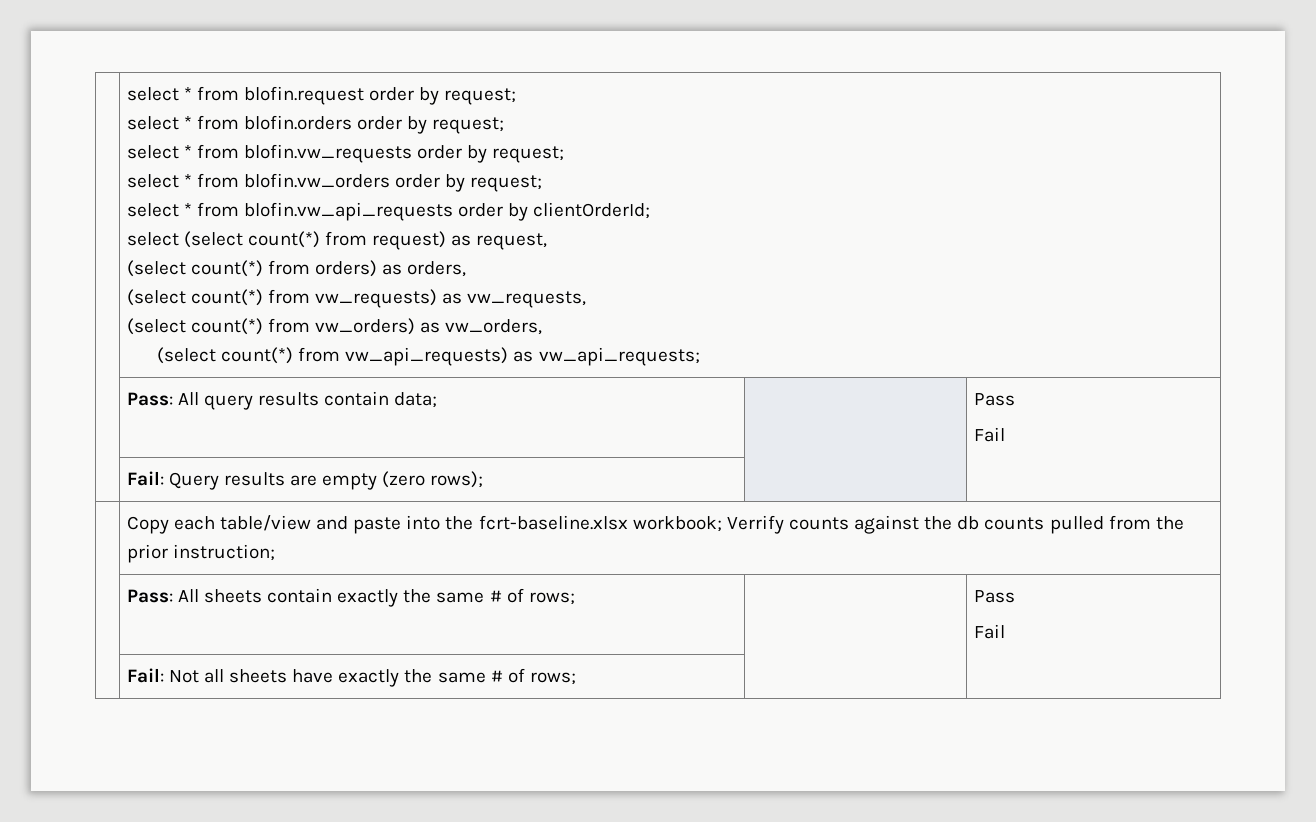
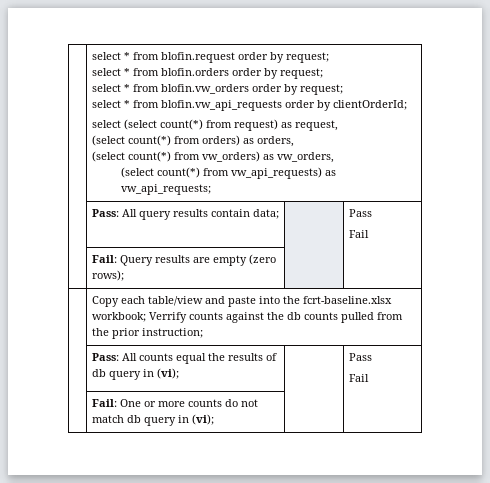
[126,144,565,163] // select * from blofin.vw_requests order by request; -> (323, 73) none
[126,289,587,308] // (select count(*) from vw_requests) as vw_requests, -> (294, 141) none
[203,588,575,607] [973,590,1015,603] [973,624,1005,639] [126,668,576,687] sheets contain exactly the same # of rows; | | Pass // Fail // | Fail: Not all sheets have exactly the same # of rows; -> [138,353,277,364] [91,368,179,380] [348,353,372,361] [348,374,369,382] [91,399,258,407] [91,414,214,426] counts equal the results of db query in (vi); | | Pass // Fail // | Fail: One or more counts do not match db query in (vi);

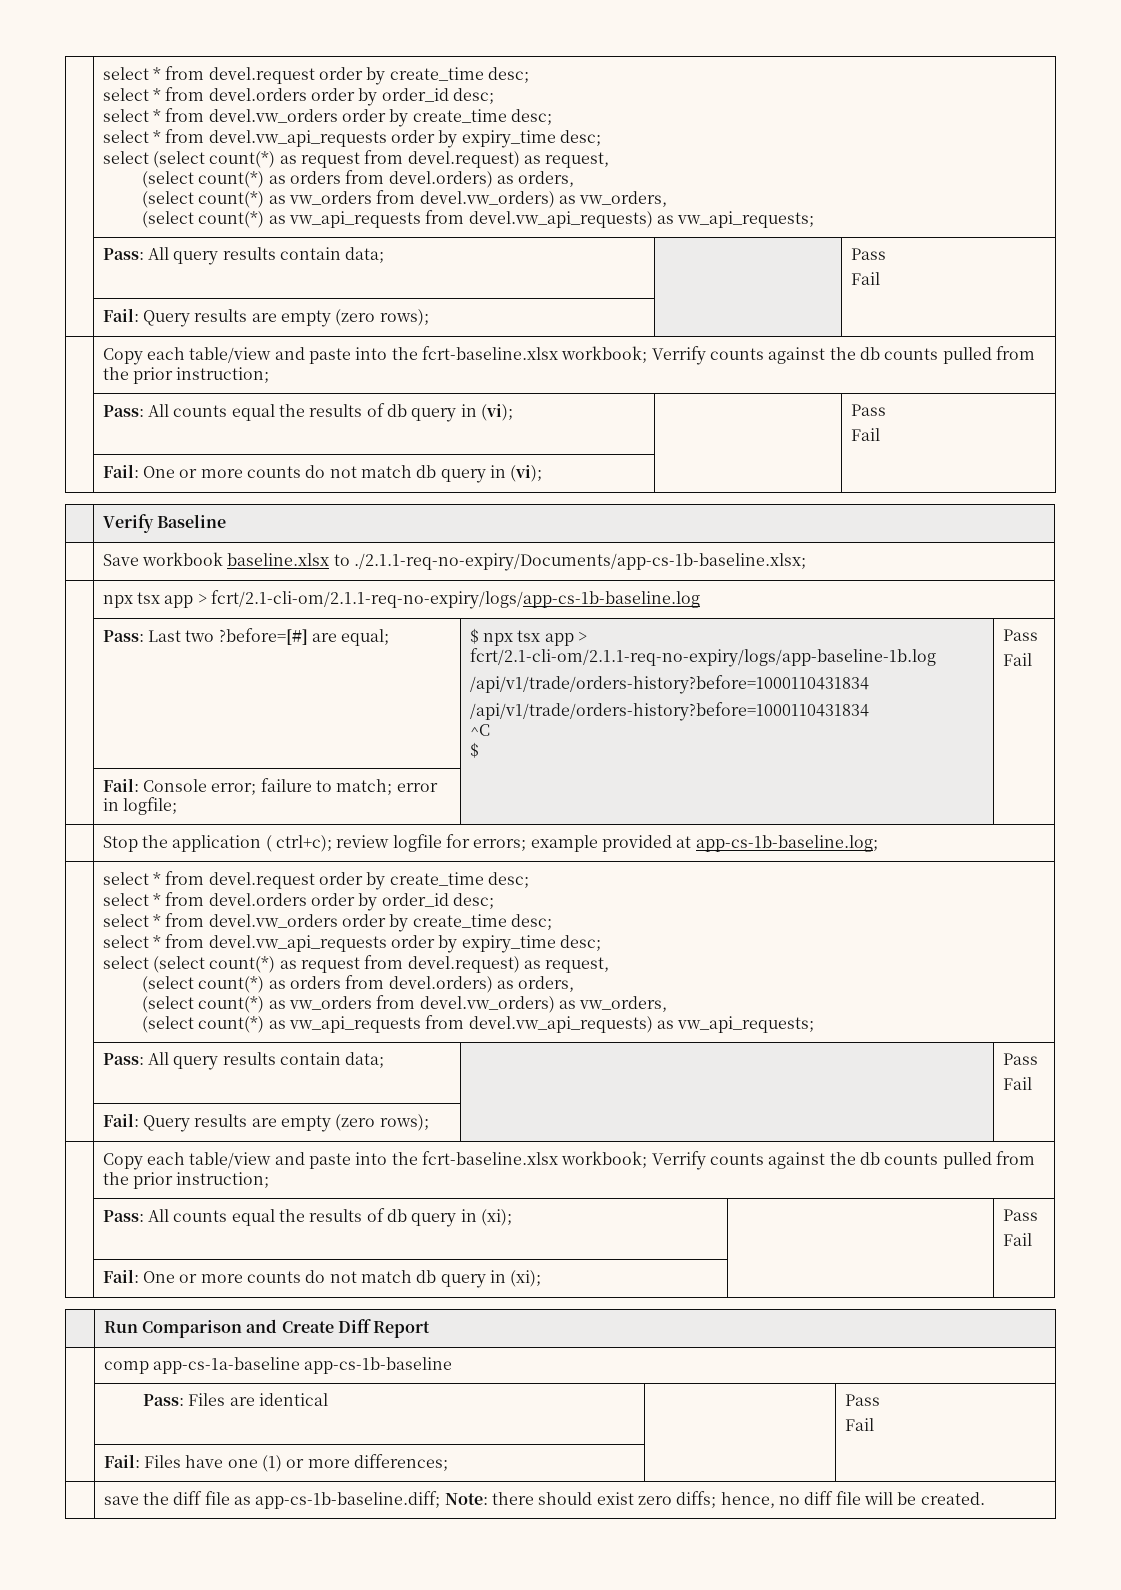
[91,52,329,63] [91,68,323,79] [91,84,343,95] [91,100,407,111] [91,119,338,131] [91,135,294,147] [91,151,334,163] [120,167,322,179] | select * from blofin.request order by request; // select * from blofin.orders order by request; // select * from blofin.vw_orders order by request; // select * from blofin.vw_api_requests order by clientOrderId; // select (select count(*) from request) as request, // (select count(*) from orders) as orders, // (select count(*) from vw_orders) as vw_orders, // (select count(*) from vw_api_requests) -> [102,66,530,85] [102,87,495,106] [102,108,553,127] [102,129,602,148] [102,150,610,168] [142,170,575,188] [142,190,668,208] [142,210,653,228] | select * from devel.request order by create_time desc; // select * from devel.orders order by order_id desc; // select * from devel.vw_orders order by create_time desc; // select * from devel.vw_api_requests order by expiry_time desc; // select (select count(*) as request from devel.request) as request, // (select count(*) as orders from devel.orders) as orders, // (select count(*) as vw_orders from devel.vw_orders) as vw_orders, // (select count(*) as vw_api_requests from devel.vw_api_requests)
(214, 419) none -> [102,514,227,533] [102,552,807,571] [102,590,701,609] [102,628,390,646] [469,628,588,646] [469,648,936,667] [469,675,869,694] [469,702,869,721] [469,724,490,736] [469,742,479,758] [1002,629,1038,641] [1002,653,1032,666] [102,778,438,795] [102,797,178,815] [102,834,878,852] [102,871,530,890] [102,892,495,911] [102,913,553,932] [102,934,602,953] [102,955,610,973] [142,975,575,993] [142,995,668,1013] [142,1015,815,1033] [102,1052,385,1070] [1002,1053,1038,1065] [1002,1077,1032,1090] [102,1113,429,1132] [102,1151,1035,1170] [102,1172,270,1189] [102,1208,512,1227] [1002,1209,1038,1221] [1002,1233,1032,1246] [102,1269,542,1288] [103,1319,431,1338] [103,1357,453,1374] [143,1393,329,1406] [844,1394,880,1406] [844,1418,874,1431] [103,1454,449,1472] [103,1491,985,1509] // | Verify Baseline // | Save workbook baseline.xlsx to ./2.1.1-req-no-expiry/Documents/app-cs-1b-baseline.xlsx; // | npx tsx app > fcrt/2.1-cli-om/2.1.1-req-no-expiry/logs/app-cs-1b-baseline.log // | Pass: Last two ?before=[#] are equal; | $ npx tsx app > fcrt/2.1-cli-om/2.1.1-req-no-expiry/logs/app-baseline-1b.log // /api/v1/trade/orders-history?before=1000110431834 // /api/v1/trade/orders-history?before=1000110431834 // ^C // $ | Pass // Fail // | Fail: Console error; failure to match; error in logfile; | | // | Stop the application ( ctrl+c); review logfile for errors; example provided at app-cs-1b-baseline.log; // | select * from devel.request order by create_time desc; // select * from devel.orders order by order_id desc; // select * from devel.vw_orders order by create_time desc; // select * from devel.vw_api_requests order by expiry_time desc; // select (select count(*) as request from devel.request) as request, // (select count(*) as orders from devel.orders) as orders, // (select count(*) as vw_orders from devel.vw_orders) as vw_orders, // (select count(*) as vw_api_requests from devel.vw_api_requests) as vw_api_requests; // | Pass: All query results contain data; | | Pass // Fail // | Fail: Query results are empty (zero rows); | | // | Copy each table/view and paste into the fcrt-baseline.xlsx workbook; Verrify counts against the db counts pulled from the prior instruction; // | Pass: All counts equal the results of db query in (xi); | | Pass // Fail // | Fail: One or more counts do not match db query in (xi); | | // | Run Comparison and Create Diff Report // | comp app-cs-1a-baseline app-cs-1b-baseline // | Pass: Files are identical | | Pass // Fail // | Fail: Files have one (1) or more differences; | | // | save the diff file as app-cs-1b-baseline.diff; Note: there should exist zero diffs; hence, no diff file will be created.

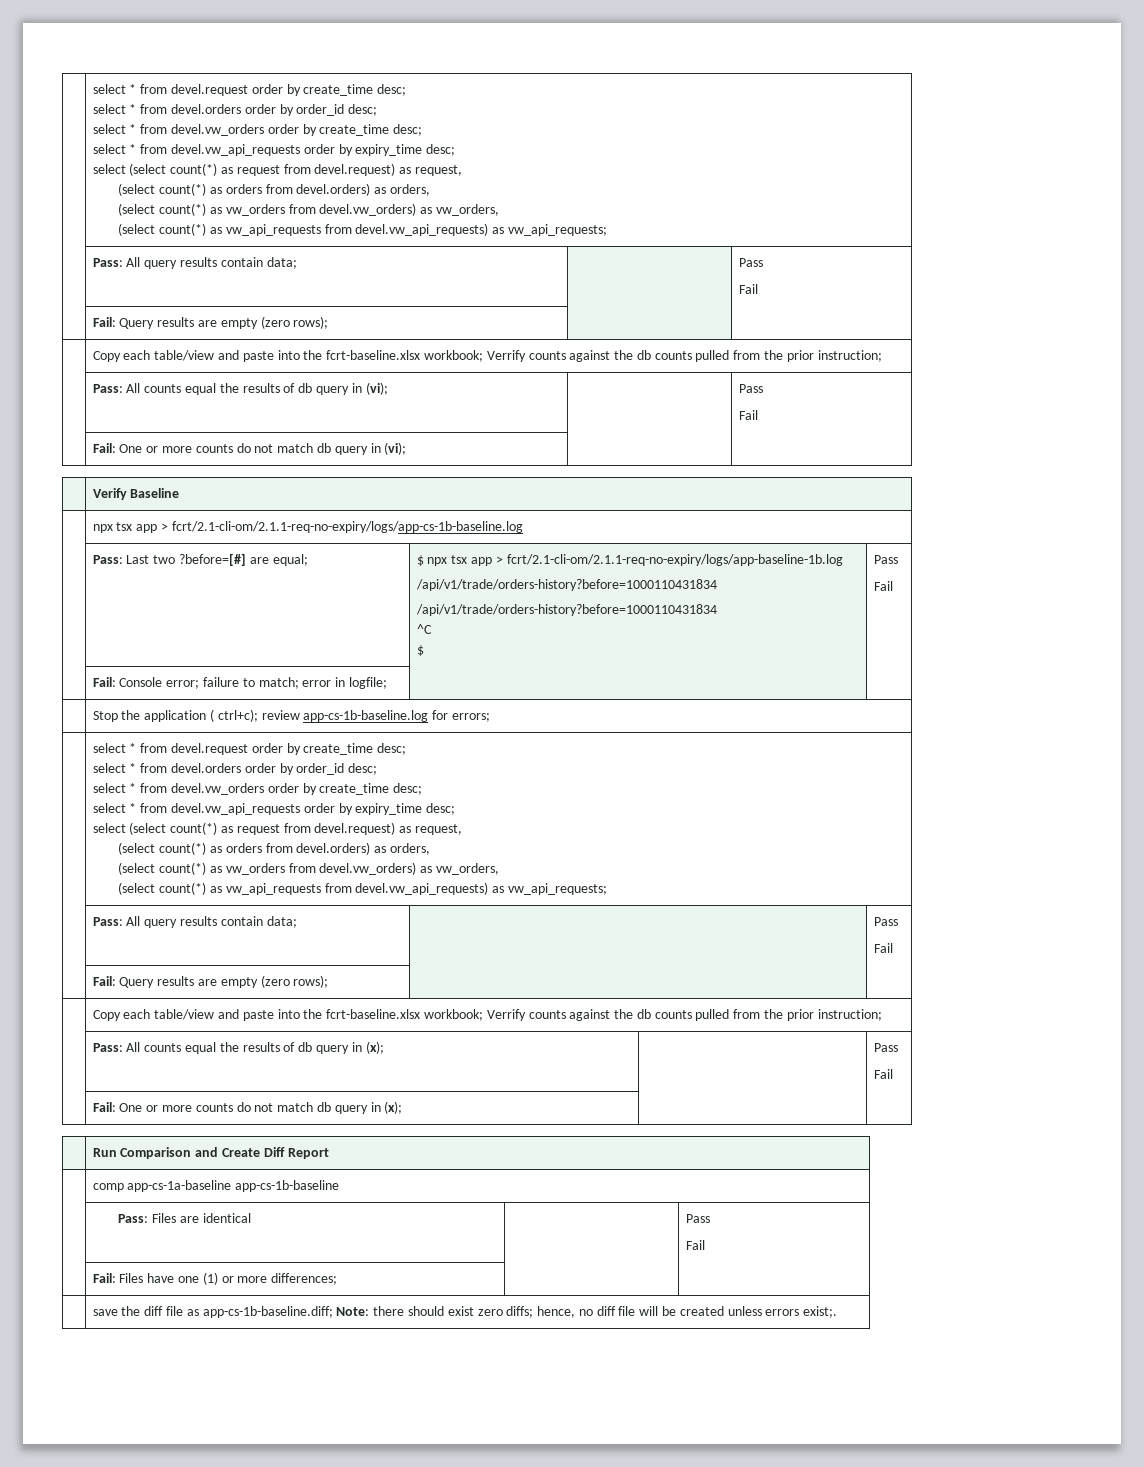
[102,552,807,571] // | Save workbook baseline.xlsx to ./2.1.1-req-no-expiry/Documents/app-cs-1b-baseline.xlsx; -> (180, 493) none
[392,834,442,852] logfile -> [303,710,429,722] app-cs-1b-baseline.log
[530,835,878,852] example provided at app-cs-1b-baseline.log; -> (490, 717) none
[480,1209,512,1226] (xi); -> [365,1041,384,1054] (x);
[510,1270,542,1287] (xi); -> [384,1101,403,1114] (x);
[920,1492,985,1505] created. -> [679,1306,838,1318] created unless errors exist;.

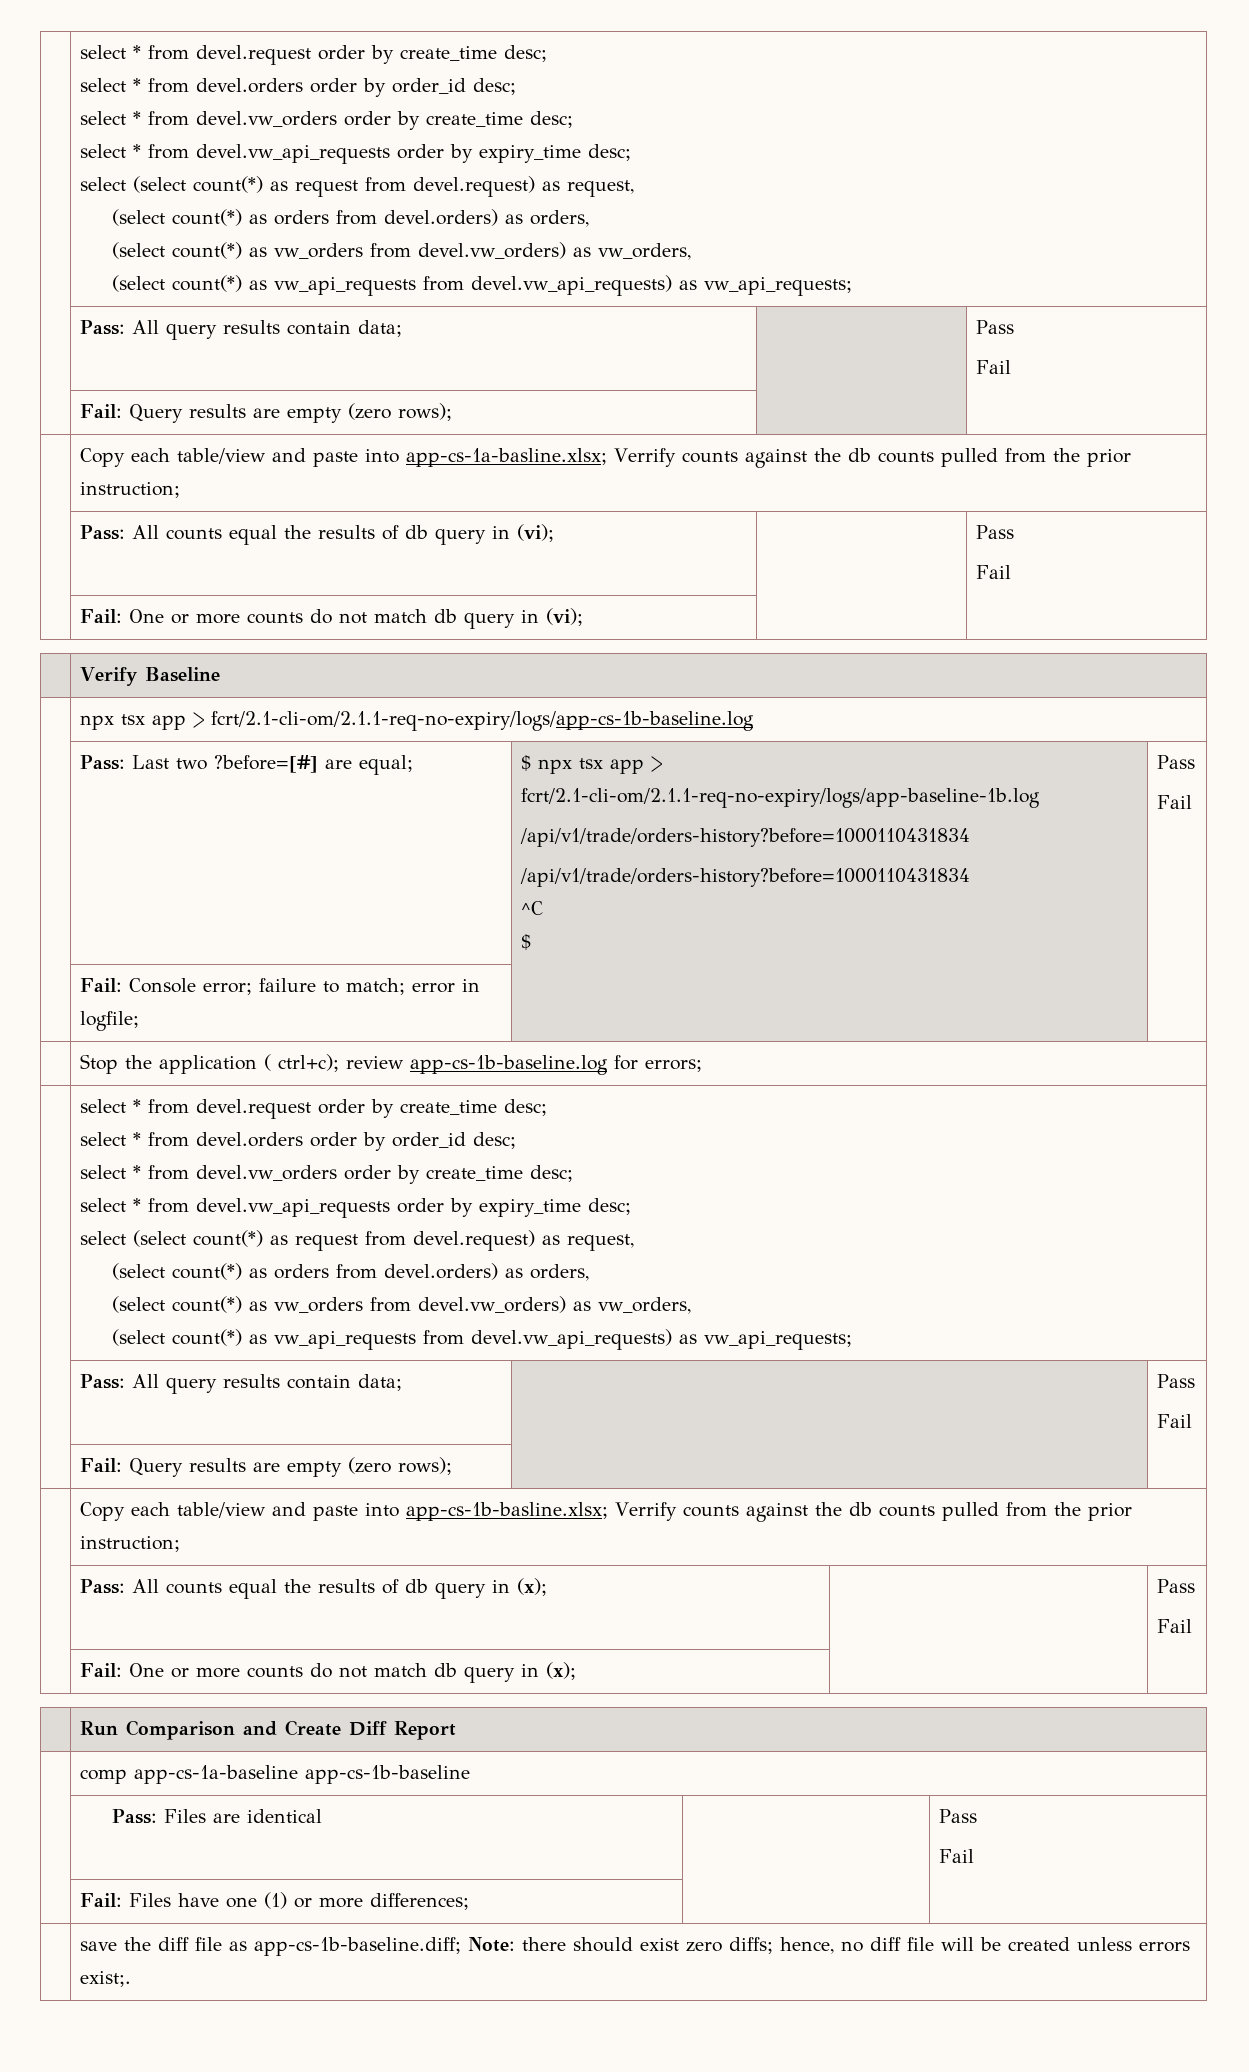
[303,350,483,362] the fcrt-baseline.xlsx workbook; -> [405,448,607,467] app-cs-1a-basline.xlsx;
[303,1009,483,1021] the fcrt-baseline.xlsx workbook; -> [405,1502,608,1521] app-cs-1b-basline.xlsx;

